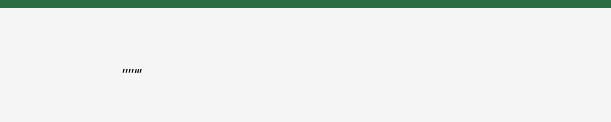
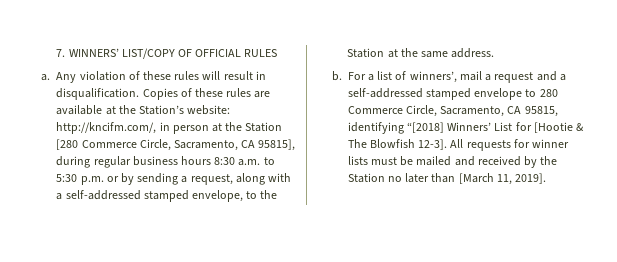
[122,69,143,81] ’’’’“’ -> [56,48,278,59] [40,71,266,83] [56,88,271,100] [56,105,231,115] [56,122,283,134] [56,139,296,151] [56,156,275,168] [56,173,292,185] [56,190,278,202] [347,48,495,58] [331,71,566,83] [347,88,558,100] [347,105,558,117] [347,122,585,134] [347,139,570,151] [347,156,558,168] [347,173,547,185] 7. WINNERS’ LIST/COPY OF OFFICIAL RULES // a. Any violation of these rules will result in disqualification. Copies of these rules are available at the Station’s website: http://kncifm.com/, in person at the Station [280 Commerce Circle, Sacramento, CA 95815], during regular business hours 8:30 a.m. to 5:30 p.m. or by sending a request, along with a self-addressed stamped envelope, to the Station at the same address. // b. For a list of winners’, mail a request and a self-addressed stamped envelope to 280 Commerce Circle, Sacramento, CA 95815, identifying “[2018] Winners’ List for [Hootie & The Blowfish 12-3]. All requests for winner lists must be mailed and received by the Station no later than [March 11, 2019].

